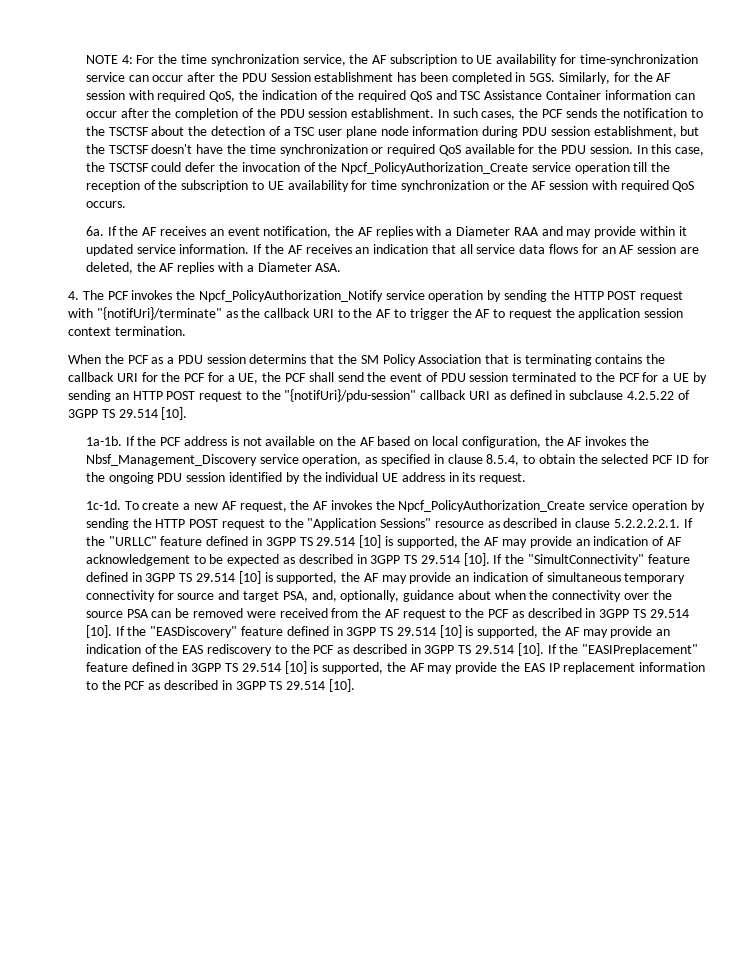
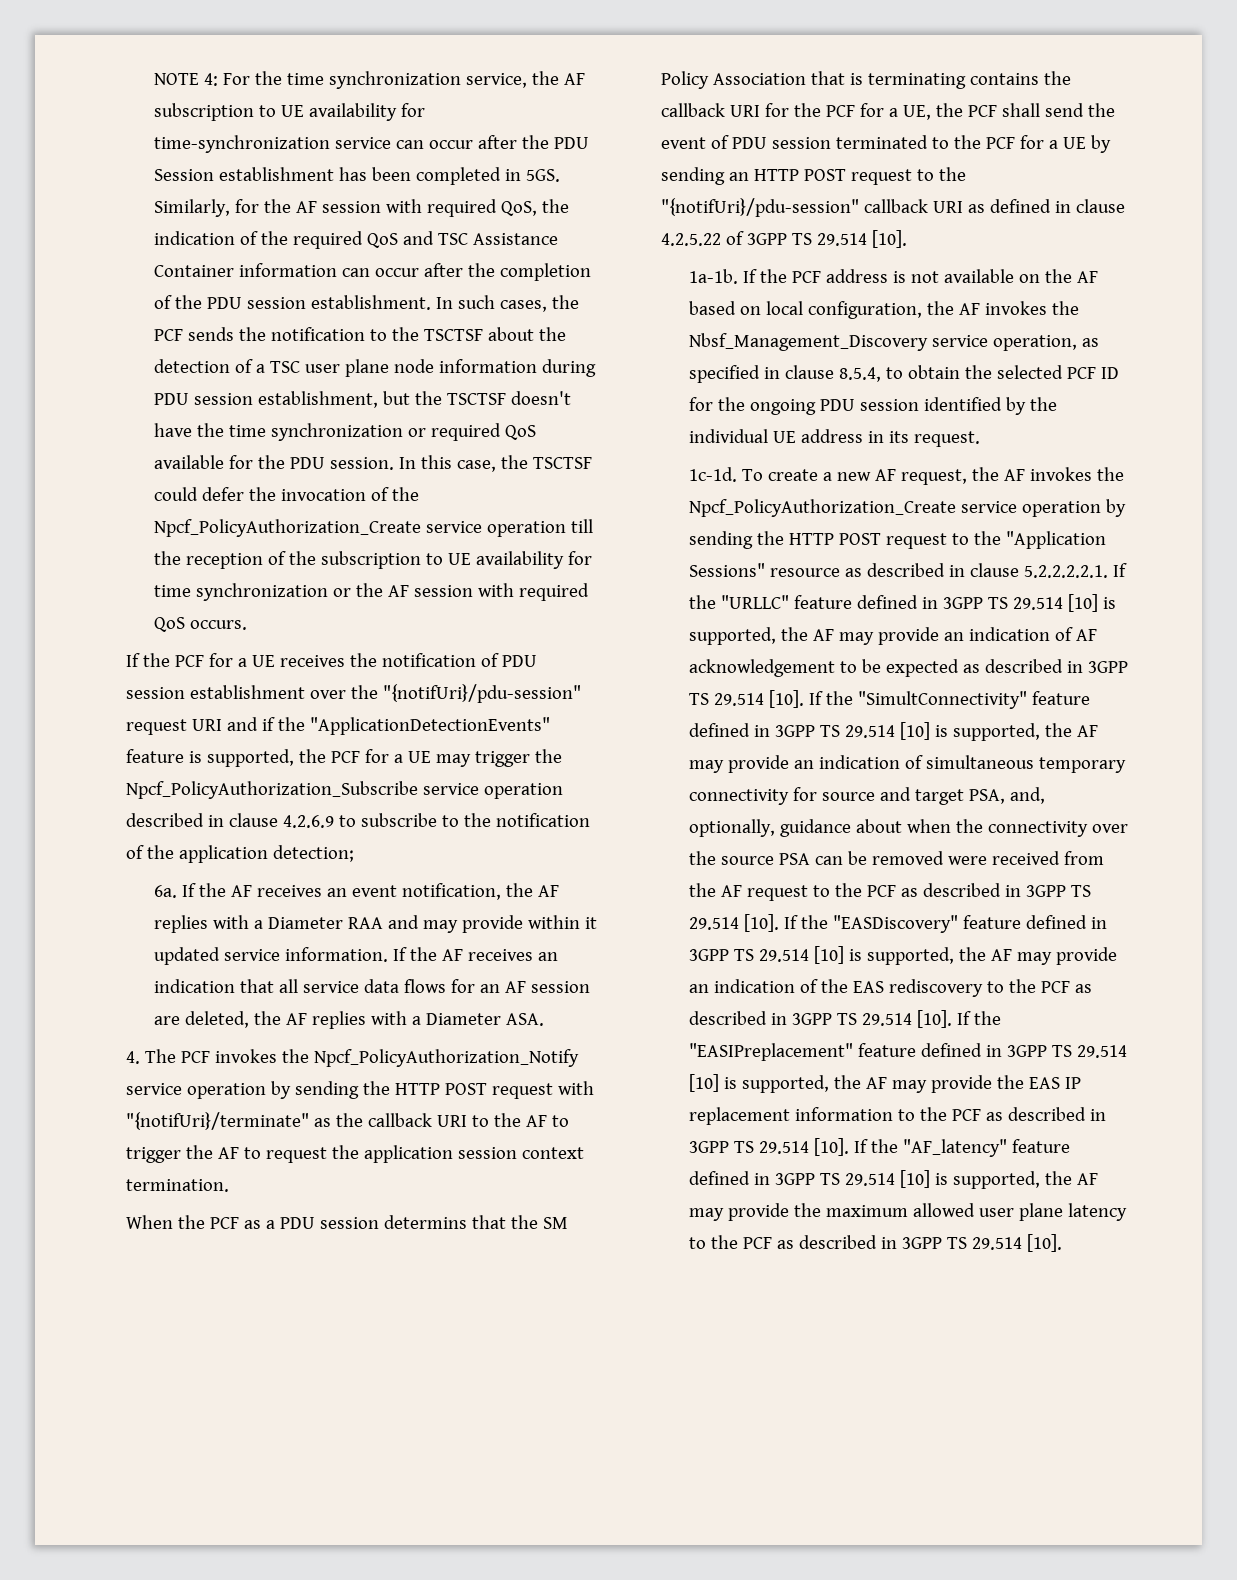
(126, 204) none -> [125,653,537,667] [125,684,581,703] [125,717,550,735] [125,749,562,767] [125,781,563,799] [125,813,590,828] [125,845,354,863] // If the PCF for a UE receives the notification of PDU session establishment over the "{notifUri}/pdu-session" request URI and if the "ApplicationDetectionEvents" feature is supported, the PCF for a UE may trigger the Npcf_PolicyAuthorization_Subscribe service operation described in clause 4.2.6.9 to subscribe to the notification of the application detection;
[569,390,624,400] subclause -> [1075,199,1125,213] clause
(355, 685) none -> [854,1139,1071,1157] [689,1170,1099,1189] [689,1203,1128,1221] [689,1234,1063,1252] If the "AF_latency" feature defined in 3GPP TS 29.514 [10] is supported, the AF may provide the maximum allowed user plane latency to the PCF as described in 3GPP TS 29.514 [10].

